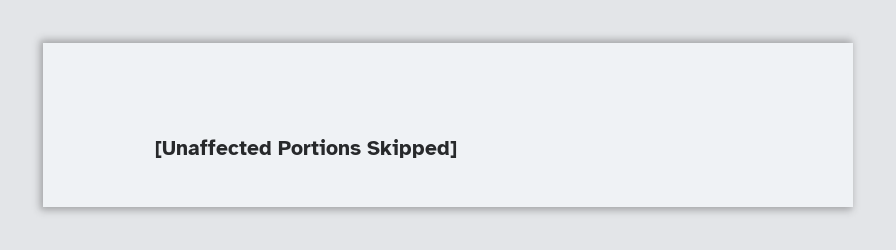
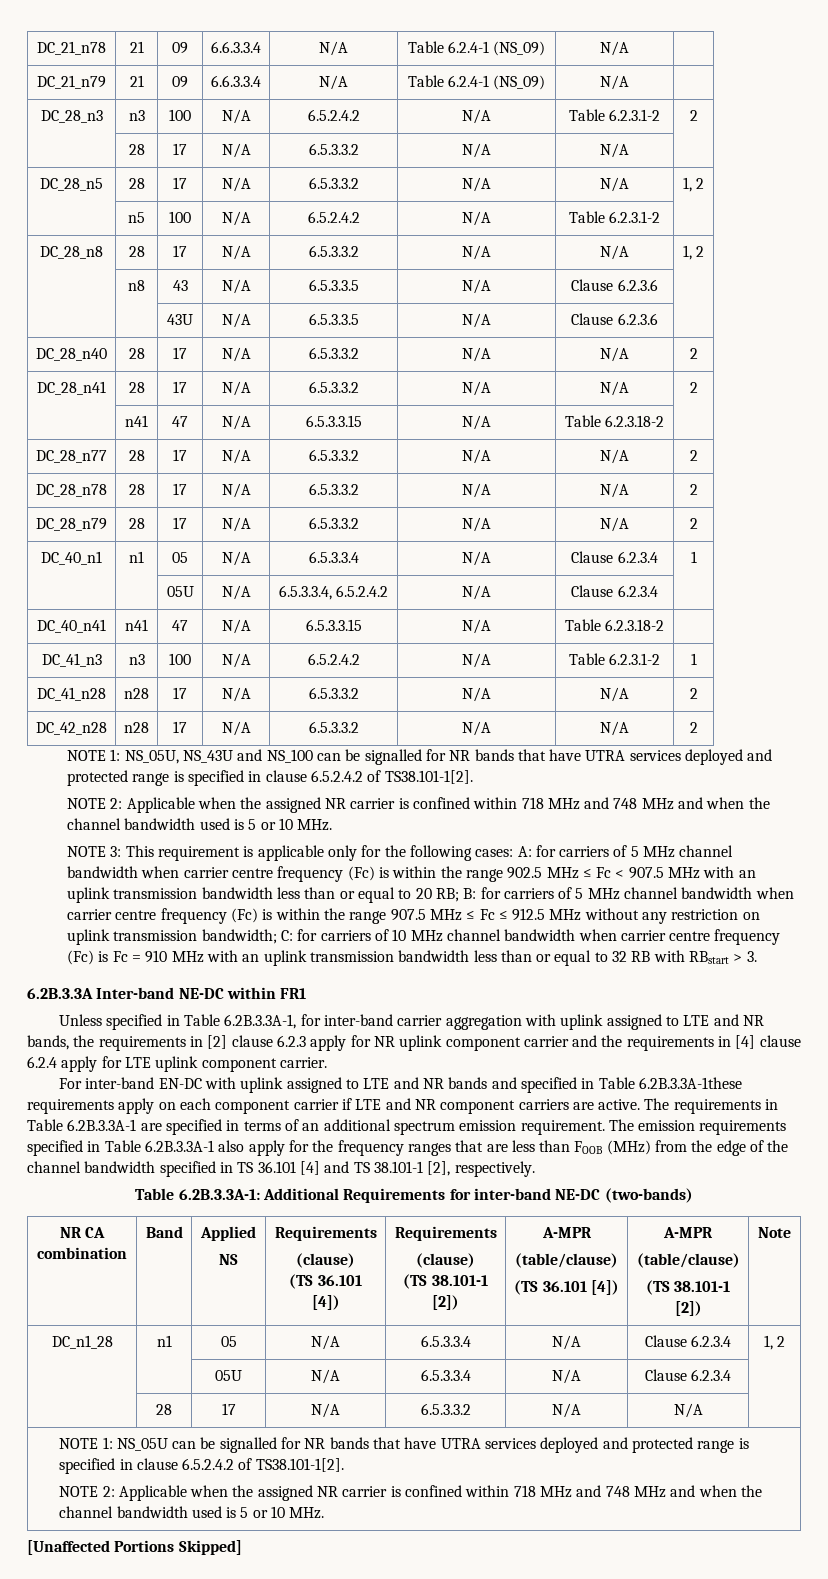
(155, 148) none -> [37,41,106,55] [129,41,144,53] [172,42,188,54] [211,41,261,53] [319,41,348,56] [407,41,546,56] [600,41,629,56] [37,75,106,89] [129,75,144,87] [172,76,188,88] [211,75,261,87] [319,75,348,90] [407,75,546,90] [600,75,629,90] [40,110,103,123] [128,110,145,121] [169,109,191,121] [221,109,251,124] [307,109,360,121] [462,109,491,124] [568,109,661,121] [689,110,698,121] [128,144,145,155] [173,143,187,155] [221,143,251,158] [308,143,359,155] [462,143,491,158] [600,143,629,158] [40,178,103,191] [128,178,145,189] [173,177,187,189] [221,177,251,192] [308,177,359,189] [462,177,491,192] [600,177,629,192] [682,177,705,192] [128,212,145,223] [169,211,191,223] [221,211,251,226] [307,211,360,223] [462,211,491,226] [568,211,661,223] [40,246,103,259] [128,246,145,257] [173,245,187,257] [221,245,251,260] [308,245,359,257] [462,245,491,260] [600,245,629,260] [682,245,705,260] [128,280,145,291] [172,280,188,291] [221,279,251,294] [308,279,359,291] [462,279,491,294] [571,279,658,291] [167,314,193,325] [221,313,251,328] [308,313,359,325] [462,313,491,328] [571,313,658,325] [36,348,107,361] [128,348,145,359] [173,347,187,359] [221,347,251,362] [308,347,359,359] [462,347,491,362] [600,347,629,362] [689,348,698,359] [37,381,106,395] [128,382,145,393] [173,381,187,393] [221,381,251,396] [308,381,359,393] [462,381,491,396] [600,381,629,396] [689,382,698,393] [125,415,148,427] [172,416,188,427] [221,415,251,430] [305,415,362,427] [462,415,491,430] [564,415,665,427] [36,450,107,463] [128,450,145,461] [173,449,187,461] [221,449,251,464] [308,449,359,461] [462,449,491,464] [600,449,629,464] [689,450,698,461] [36,484,107,497] [128,484,145,495] [173,483,187,495] [221,483,251,498] [308,483,359,495] [462,483,491,498] [600,483,629,498] [689,484,698,495] [36,518,107,531] [128,518,145,529] [173,517,187,529] [221,517,251,532] [308,517,359,529] [462,517,491,532] [600,517,629,532] [689,518,698,529] [41,551,102,565] [129,551,144,563] [172,552,188,563] [221,551,251,566] [308,551,359,563] [462,551,491,566] [571,551,658,563] [690,551,697,563] [166,586,194,597] [221,585,251,600] [278,585,389,600] [462,585,491,600] [571,585,658,597] [37,619,106,633] [125,619,148,631] [172,620,188,631] [221,619,251,634] [305,619,362,631] [462,619,491,634] [564,619,665,631] [41,653,102,667] [128,654,145,665] [169,653,191,665] [221,653,251,668] [307,653,360,665] [462,653,491,668] [568,653,661,665] [690,653,697,665] [37,687,106,701] [124,688,149,699] [173,687,187,699] [221,687,251,702] [308,687,359,699] [462,687,491,702] [600,687,629,702] [689,688,698,699] [36,722,107,735] [124,722,149,733] [173,721,187,733] [221,721,251,736] [308,721,359,733] [462,721,491,736] [600,721,629,736] [689,722,698,733] [66,749,773,765] [66,770,473,786] [66,797,770,813] [66,818,333,831] [66,845,734,861] [66,866,756,882] [66,887,794,903] [66,908,760,924] [66,929,781,945] [66,950,757,966] [27,987,307,999] [59,1014,764,1030] [27,1035,801,1051] [27,1056,327,1072] [59,1077,742,1093] [27,1098,779,1114] [27,1119,787,1135] [27,1140,789,1156] [27,1161,535,1177] [135,1188,693,1203] [59,1227,106,1238] [37,1247,127,1259] [145,1226,183,1238] [200,1226,256,1241] [219,1254,238,1265] [274,1226,377,1241] [296,1253,355,1268] [289,1274,362,1289] [311,1295,340,1310] [394,1226,497,1241] [416,1253,475,1268] [403,1274,488,1289] [432,1295,459,1310] [541,1227,592,1238] [515,1253,618,1268] [514,1280,619,1295] [663,1227,713,1238] [636,1253,740,1268] [645,1280,731,1295] [674,1301,702,1316] [758,1227,791,1238] [51,1335,113,1349] [156,1335,172,1347] [220,1336,237,1347] [311,1335,340,1350] [420,1335,471,1347] [552,1335,581,1350] [644,1335,732,1347] [763,1335,786,1350] [215,1370,242,1381] [311,1369,340,1384] [420,1369,471,1381] [552,1369,581,1384] [644,1369,732,1381] [156,1404,172,1415] [221,1403,236,1415] [311,1403,340,1418] [420,1403,471,1415] [552,1403,581,1418] [673,1403,703,1418] [59,1437,749,1453] [59,1458,344,1474] [59,1485,762,1501] [59,1506,325,1519] DC_21_n78 | 21 | 09 | 6.6.3.3.4 | N/A | Table 6.2.4-1 (NS_09) | N/A | // DC_21_n79 | 21 | 09 | 6.6.3.3.4 | N/A | Table 6.2.4-1 (NS_09) | N/A | // DC_28_n3 | n3 | 100 | N/A | 6.5.2.4.2 | N/A | Table 6.2.3.1-2 | 2 // | 28 | 17 | N/A | 6.5.3.3.2 | N/A | N/A | // DC_28_n5 | 28 | 17 | N/A | 6.5.3.3.2 | N/A | N/A | 1, 2 // | n5 | 100 | N/A | 6.5.2.4.2 | N/A | Table 6.2.3.1-2 | // DC_28_n8 | 28 | 17 | N/A | 6.5.3.3.2 | N/A | N/A | 1, 2 // | n8 | 43 | N/A | 6.5.3.3.5 | N/A | Clause 6.2.3.6 | // | | 43U | N/A | 6.5.3.3.5 | N/A | Clause 6.2.3.6 | // DC_28_n40 | 28 | 17 | N/A | 6.5.3.3.2 | N/A | N/A | 2 // DC_28_n41 | 28 | 17 | N/A | 6.5.3.3.2 | N/A | N/A | 2 // | n41 | 47 | N/A | 6.5.3.3.15 | N/A | Table 6.2.3.18-2 | // DC_28_n77 | 28 | 17 | N/A | 6.5.3.3.2 | N/A | N/A | 2 // DC_28_n78 | 28 | 17 | N/A | 6.5.3.3.2 | N/A | N/A | 2 // DC_28_n79 | 28 | 17 | N/A | 6.5.3.3.2 | N/A | N/A | 2 // DC_40_n1 | n1 | 05 | N/A | 6.5.3.3.4 | N/A | Clause 6.2.3.4 | 1 // | | 05U | N/A | 6.5.3.3.4, 6.5.2.4.2 | N/A | Clause 6.2.3.4 | // DC_40_n41 | n41 | 47 | N/A | 6.5.3.3.15 | N/A | Table 6.2.3.18-2 | // DC_41_n3 | n3 | 100 | N/A | 6.5.2.4.2 | N/A | Table 6.2.3.1-2 | 1 // DC_41_n28 | n28 | 17 | N/A | 6.5.3.3.2 | N/A | N/A | 2 // DC_42_n28 | n28 | 17 | N/A | 6.5.3.3.2 | N/A | N/A | 2 // NOTE 1: NS_05U, NS_43U and NS_100 can be signalled for NR bands that have UTRA services deployed and protected range is specified in clause 6.5.2.4.2 of TS38.101-1[2]. // NOTE 2: Applicable when the assigned NR carrier is confined within 718 MHz and 748 MHz and when the channel bandwidth used is 5 or 10 MHz. // NOTE 3: This requirement is applicable only for the following cases: A: for carriers of 5 MHz channel bandwidth when carrier centre frequency (Fc) is within the range 902.5 MHz ≤ Fc < 907.5 MHz with an uplink transmission bandwidth less than or equal to 20 RB; B: for carriers of 5 MHz channel bandwidth when carrier centre frequency (Fc) is within the range 907.5 MHz ≤ Fc ≤ 912.5 MHz without any restriction on uplink transmission bandwidth; C: for carriers of 10 MHz channel bandwidth when carrier centre frequency (Fc) is Fc = 910 MHz with an uplink transmission bandwidth less than or equal to 32 RB with RBstart > 3. // 6.2B.3.3A Inter-band NE-DC within FR1 // Unless specified in Table 6.2B.3.3A-1, for inter-band carrier aggregation with uplink assigned to LTE and NR bands, the requirements in [2] clause 6.2.3 apply for NR uplink component carrier and the requirements in [4] clause 6.2.4 apply for LTE uplink component carrier. // For inter-band EN-DC with uplink assigned to LTE and NR bands and specified in Table 6.2B.3.3A-1these requirements apply on each component carrier if LTE and NR component carriers are active. The requirements in Table 6.2B.3.3A-1 are specified in terms of an additional spectrum emission requirement. The emission requirements specified in Table 6.2B.3.3A-1 also apply for the frequency ranges that are less than FOOB (MHz) from the edge of the channel bandwidth specified in TS 36.101 [4] and TS 38.101-1 [2], respectively. // Table 6.2B.3.3A-1: Additional Requirements for inter-band NE-DC (two-bands) // NR CA combination | Band | Applied // NS | Requirements // (clause) // (TS 36.101 [4]) | Requirements // (clause) // (TS 38.101-1 [2]) | A-MPR // (table/clause) // (TS 36.101 [4]) | A-MPR // (table/clause) // (TS 38.101-1 [2]) | Note // DC_n1_28 | n1 | 05 | N/A | 6.5.3.3.4 | N/A | Clause 6.2.3.4 | 1, 2 // | | 05U | N/A | 6.5.3.3.4 | N/A | Clause 6.2.3.4 | // | 28 | 17 | N/A | 6.5.3.3.2 | N/A | N/A | // NOTE 1: NS_05U can be signalled for NR bands that have UTRA services deployed and protected range is specified in clause 6.5.2.4.2 of TS38.101-1[2]. // NOTE 2: Applicable when the assigned NR carrier is confined within 718 MHz and 748 MHz and when the channel bandwidth used is 5 or 10 MHz. //

